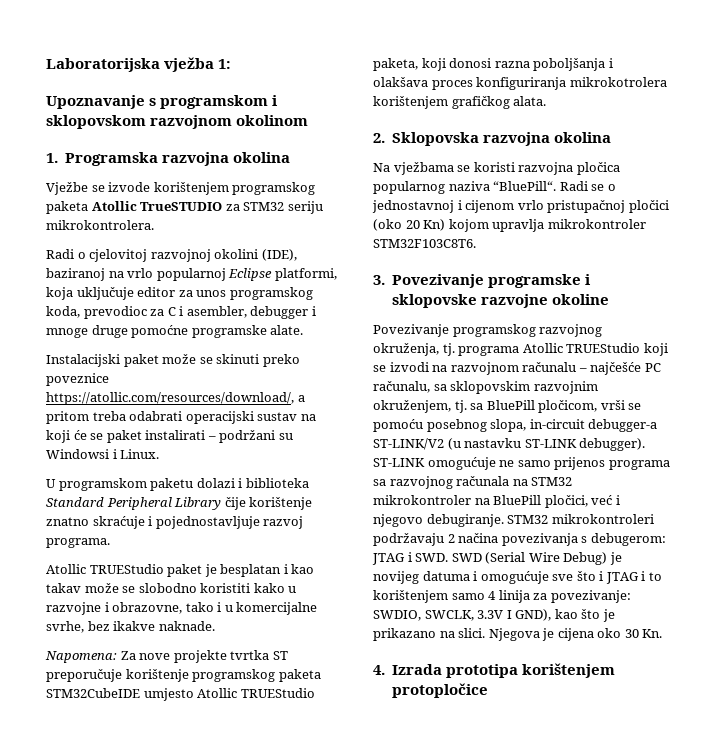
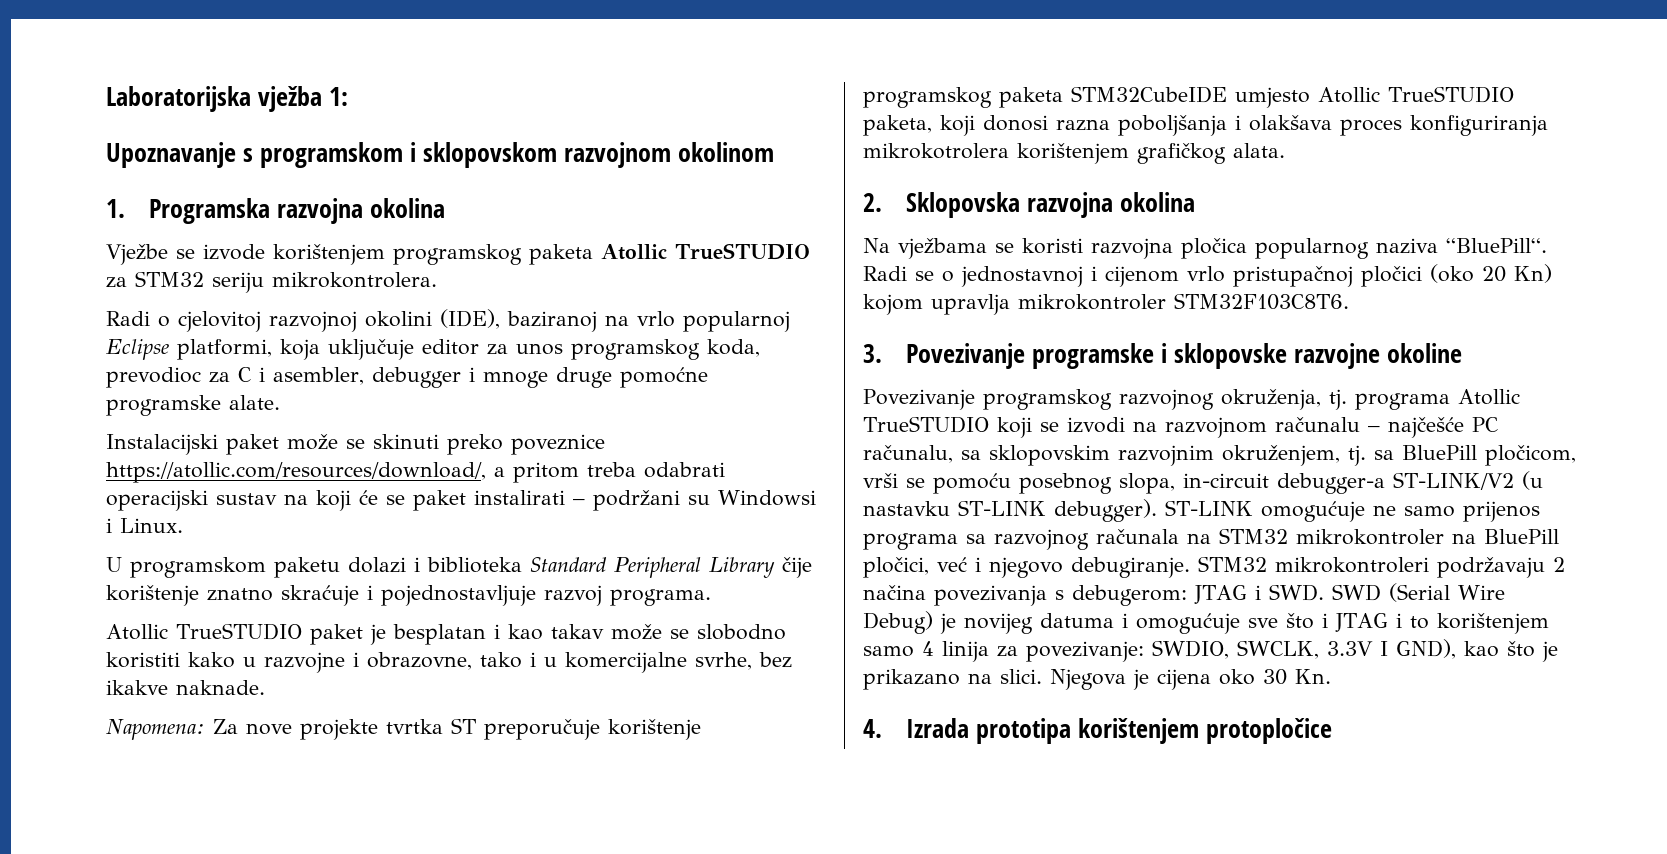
[89,564,164,574] TRUEStudio -> [176,623,302,640] TrueSTUDIO
[240,688,315,698] TRUEStudio -> [1388,86,1514,103] TrueSTUDIO
[566,343,641,353] TRUEStudio -> [863,416,989,433] TrueSTUDIO

